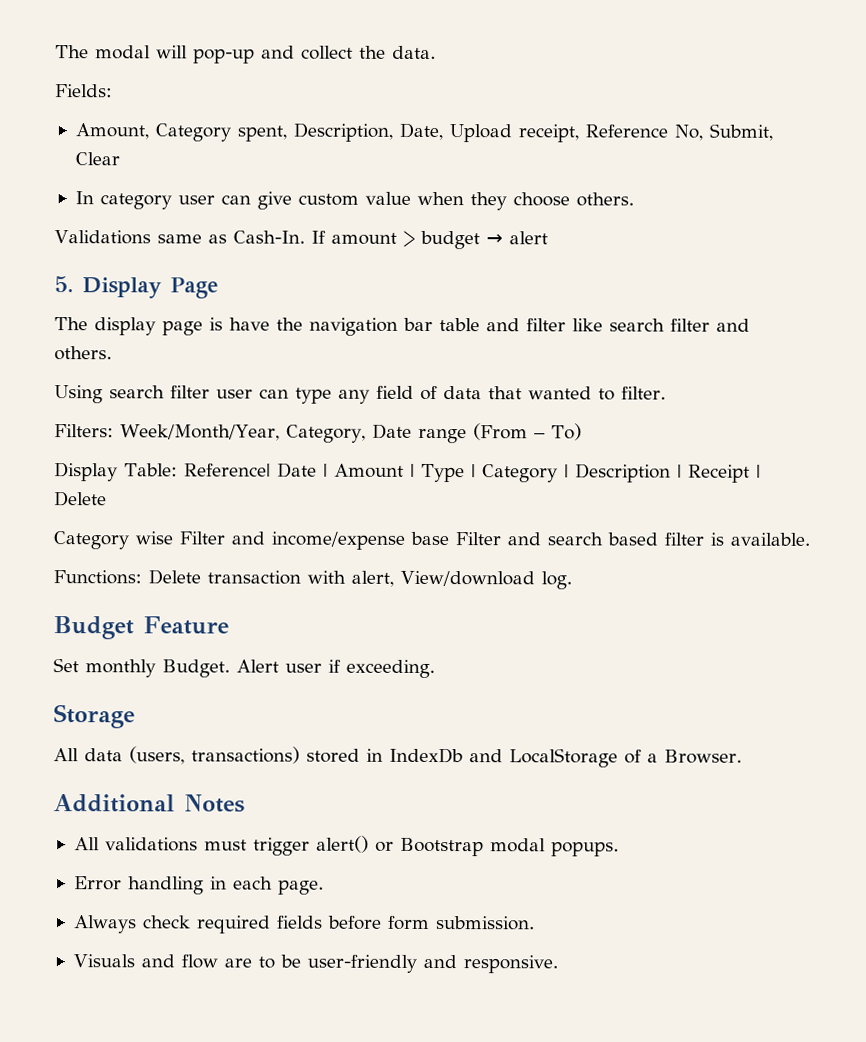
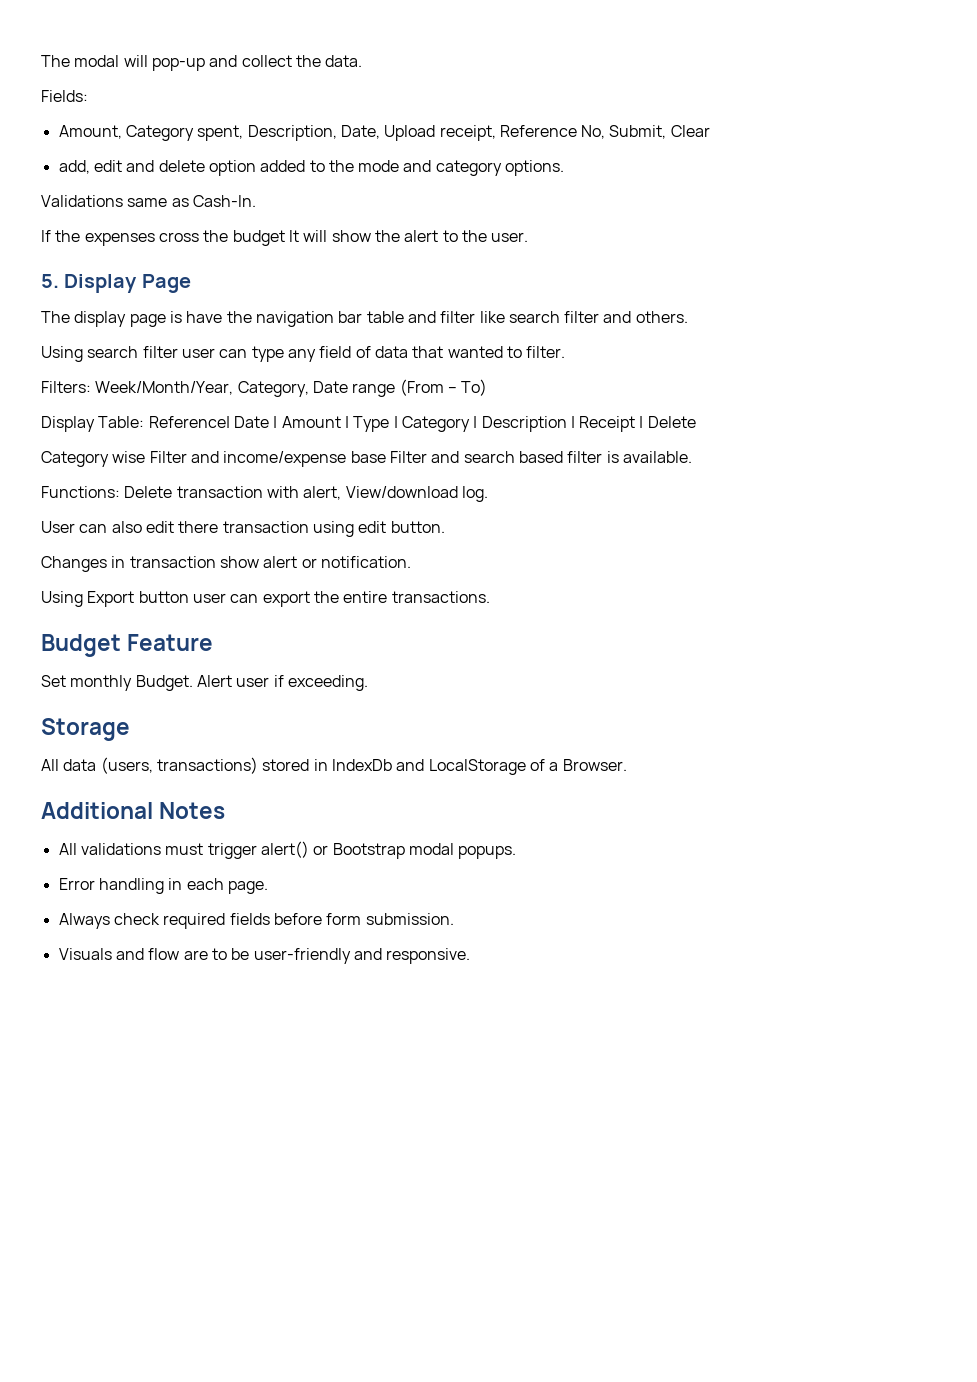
[74,191,634,211] [54,230,548,250] In category user can give custom value when they choose others. // Validations same as Cash-In. If amount > budget → alert -> [58,160,565,176] [41,195,256,207] [41,230,529,246] add, edit and delete option added to the mode and category options. // Validations same as Cash-In. // If the expenses cross the budget It will show the alert to the user.
(572, 580) none -> [41,521,445,537] [41,556,411,572] [41,591,490,607] // User can also edit there transaction using edit button. // Changes in transaction show alert or notification. // Using Export button user can export the entire transactions.

